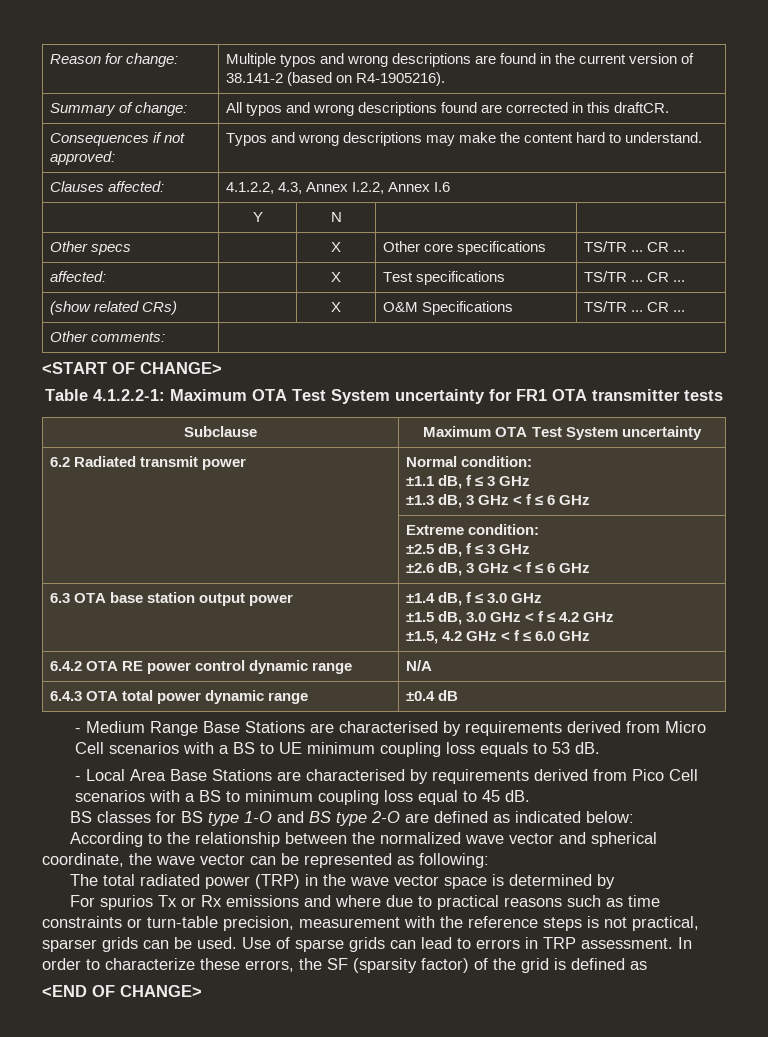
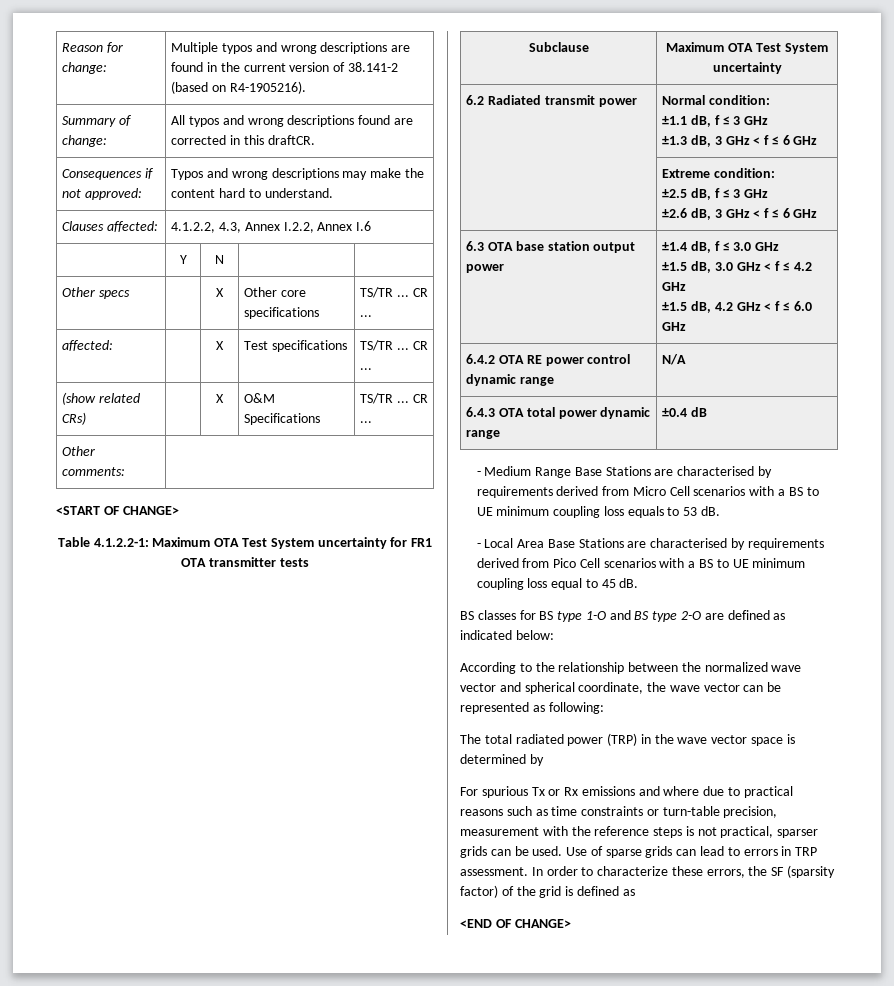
[405,631,438,644] ±1.5, -> [662,301,711,313] ±1.5 dB,
(240, 796) none -> [732,559,749,568] UE
[99,895,153,910] spurios -> [481,786,528,798] spurious

